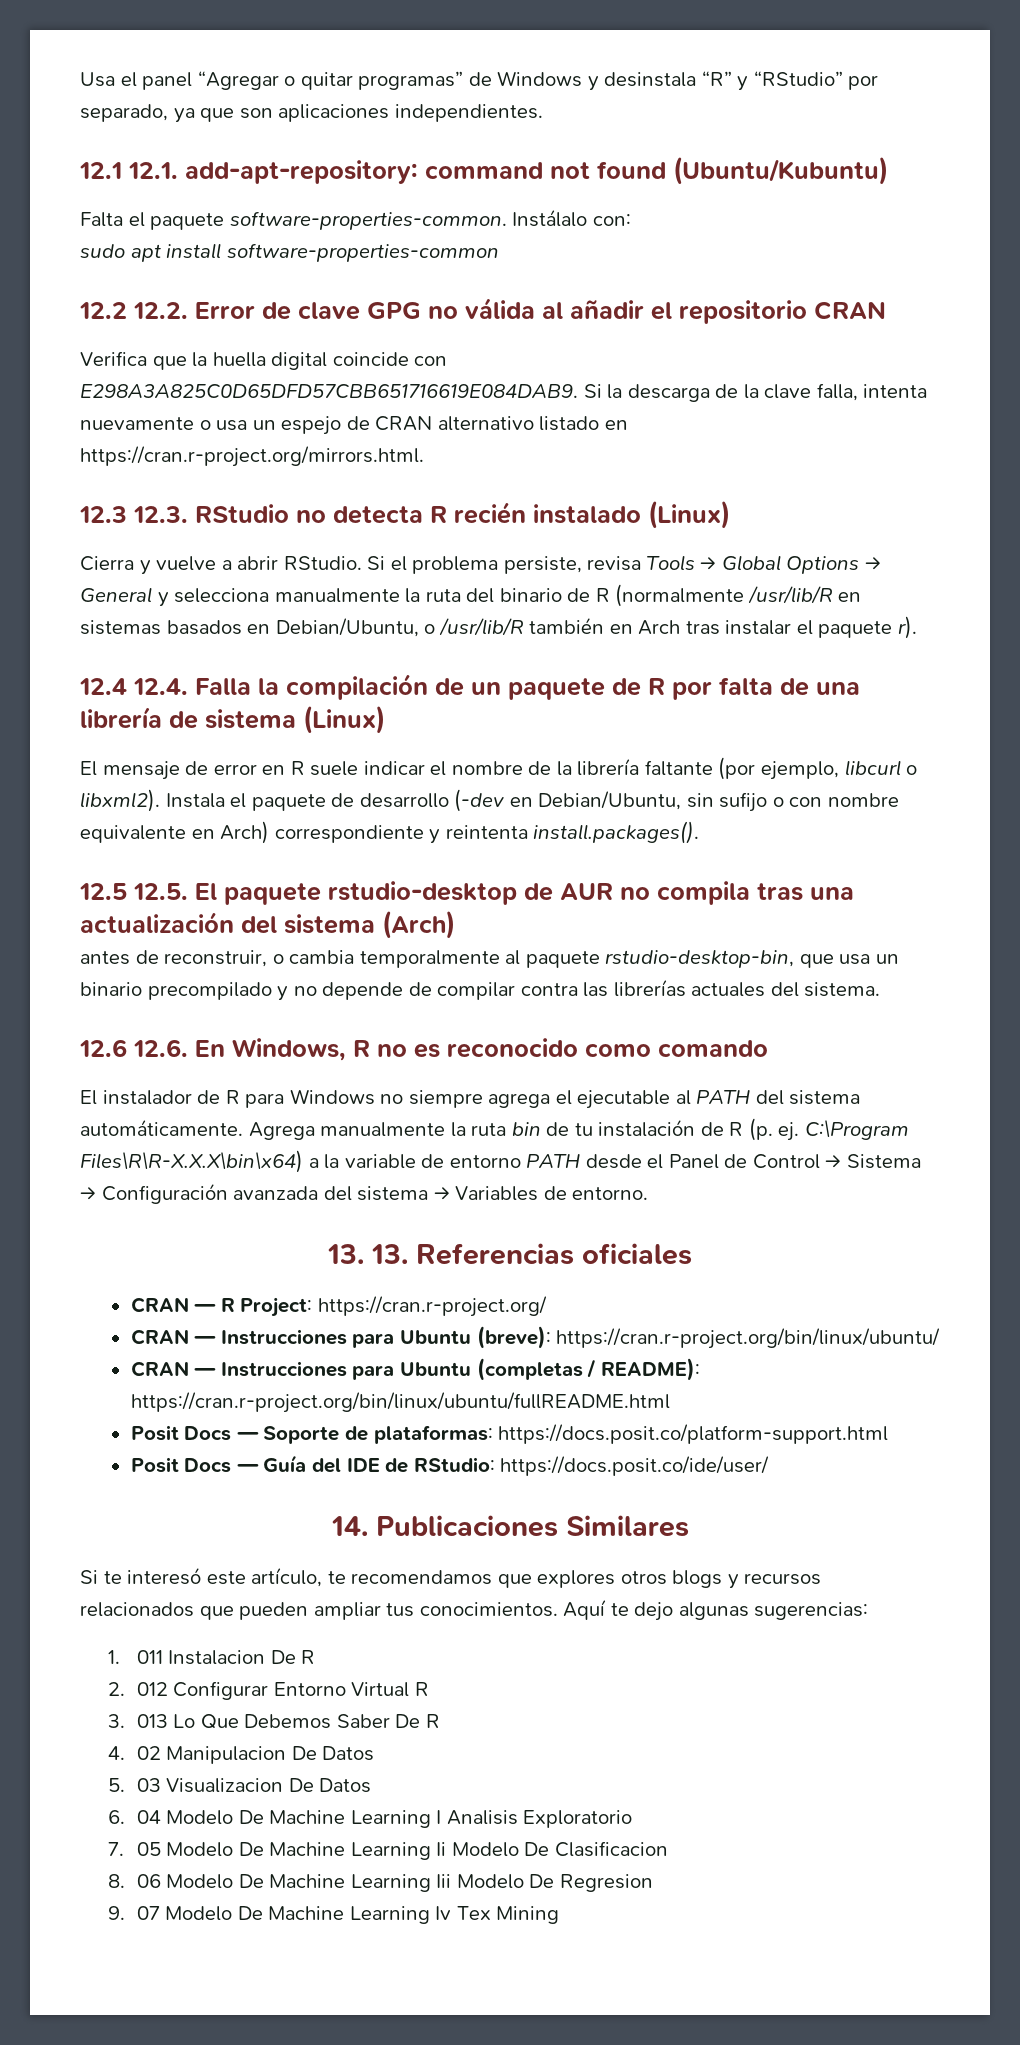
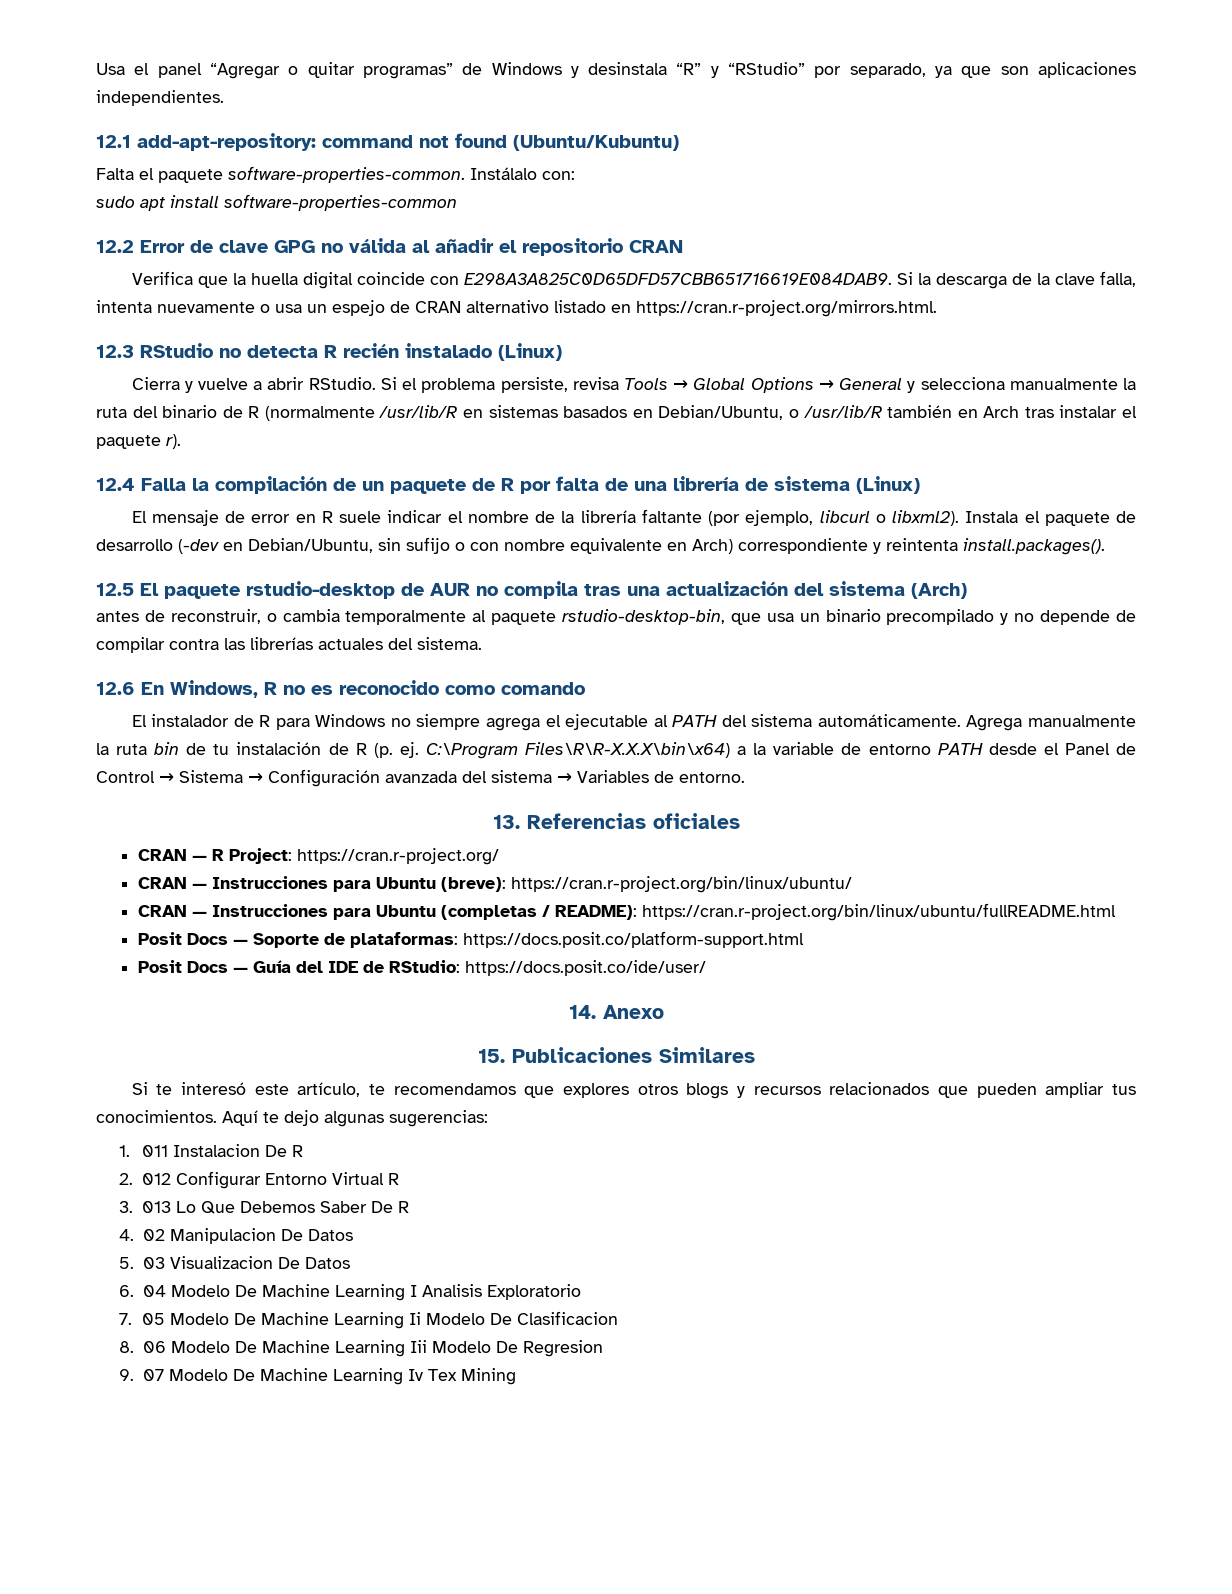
[128,162,178,179] 12.1. -> (131, 141) none
[133,302,188,319] 12.2. -> (134, 246) none
[133,506,188,523] 12.3. -> (134, 351) none
[133,678,188,695] 12.4. -> (135, 484) none
[133,883,188,900] 12.5. -> (134, 589) none
[133,1039,188,1057] 12.6. -> (135, 688) none
[371,1244,408,1264] 13. -> (520, 822) none
(368, 1526) none -> [602,1005,664,1019] [477,1049,505,1063] Anexo // 15.

